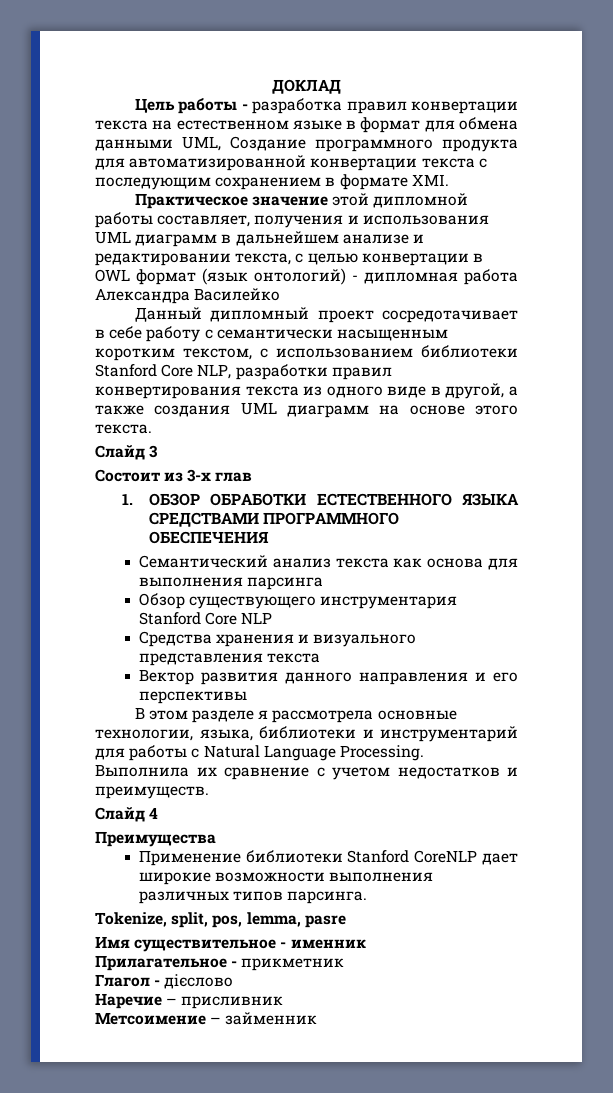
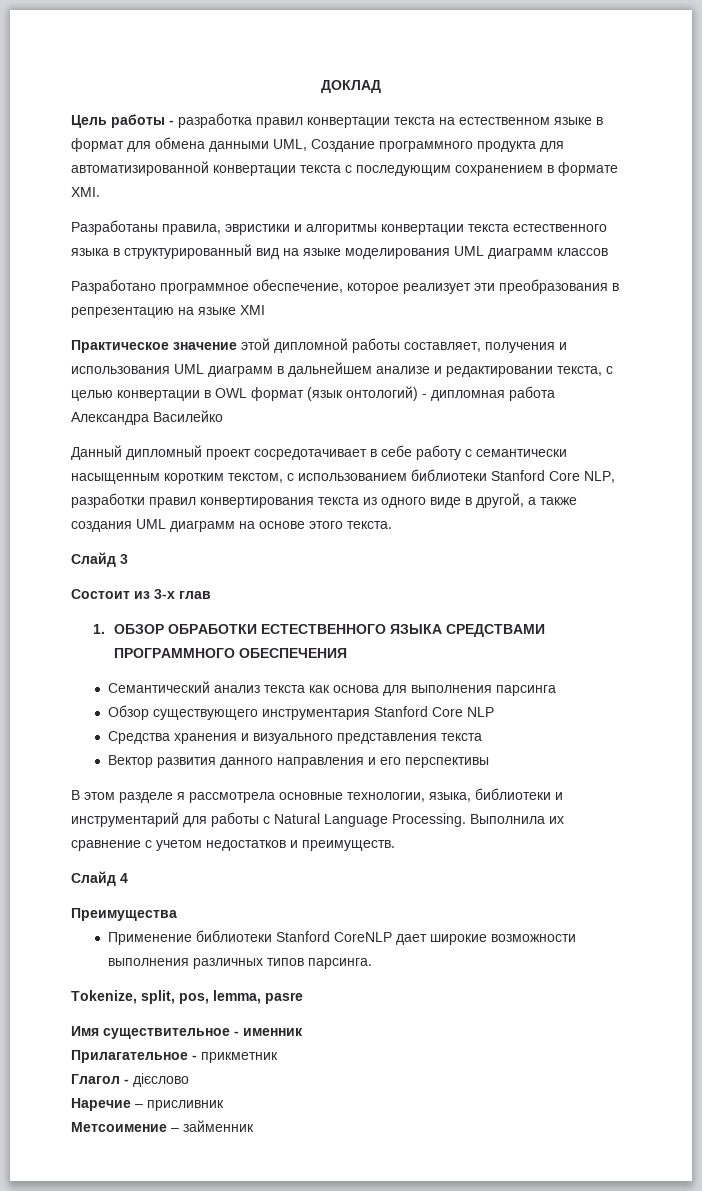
(449, 180) none -> [71,220,607,235] [71,244,608,259] [71,279,619,294] [71,305,265,318] // Разработаны правила, эвристики и алгоритмы конвертации текста естественного языка в структурированный вид на языке моделирования UML диаграмм классов // Разработано программное обеспечение, которое реализует эти преобразования в репрезентацию на языке XMI

